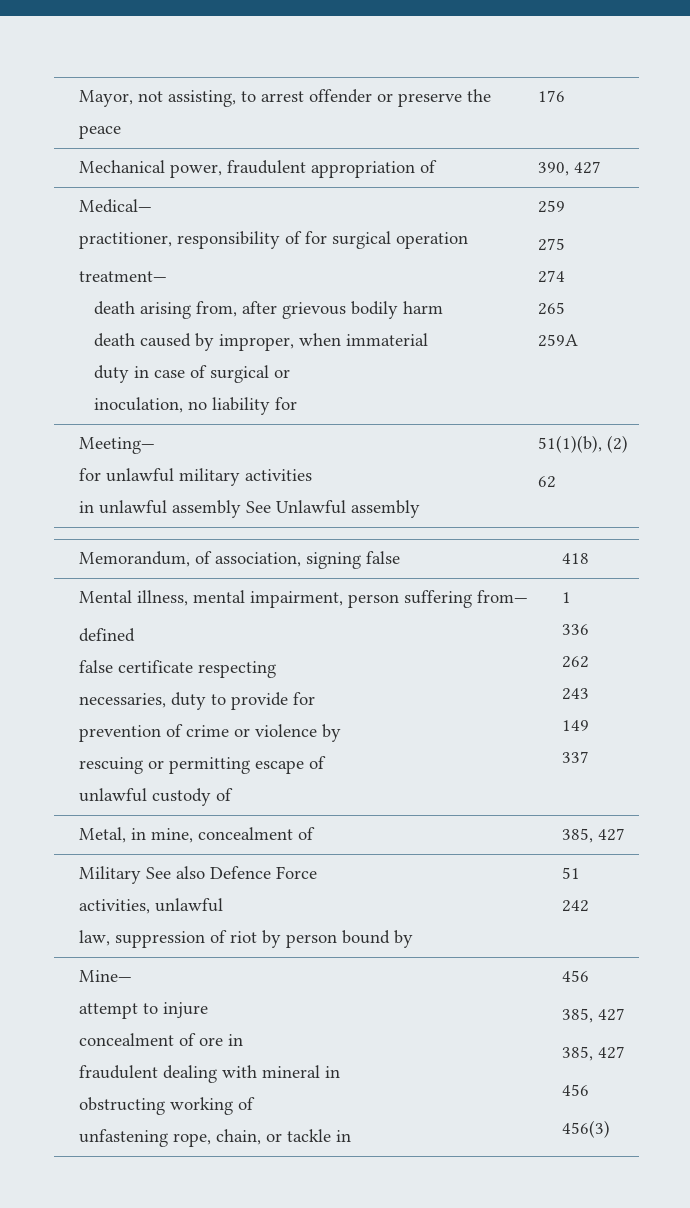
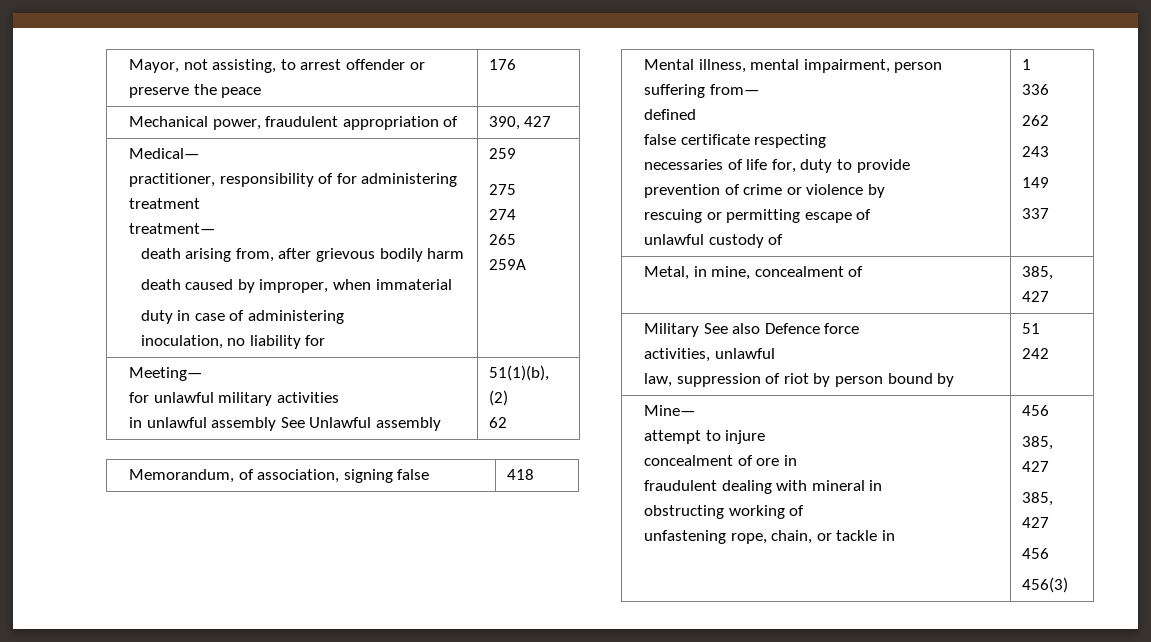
[331,231,468,249] surgical operation -> [361,173,458,187] [129,198,201,209] administering treatment
[209,365,290,383] surgical or -> [247,310,344,324] administering
[78,693,166,708] necessaries, -> [644,159,796,173] necessaries of life for,
[292,692,315,705] for -> (910, 166) none
[275,866,317,879] Force -> [824,323,860,334] force

